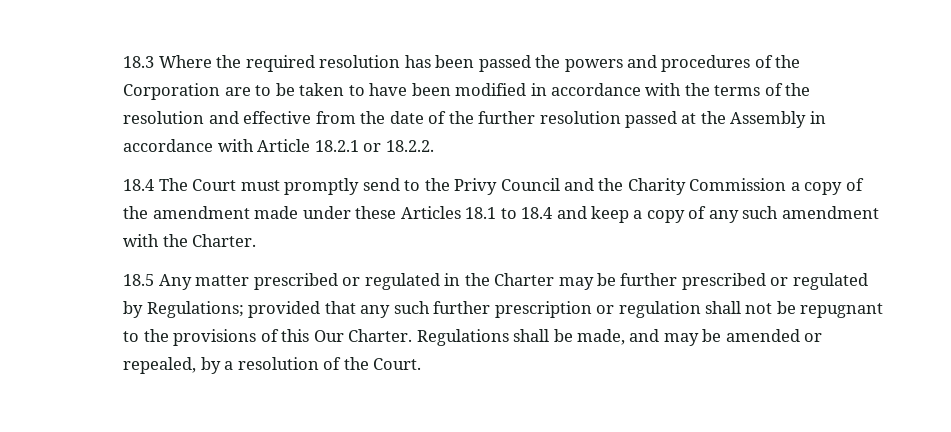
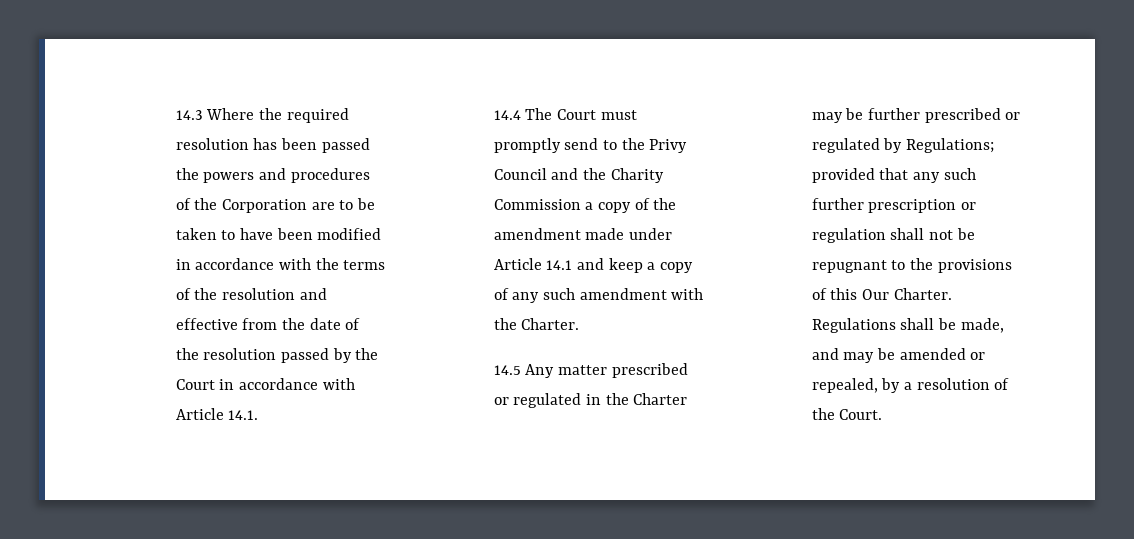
[123,56,155,68] 18.3 -> [175,110,203,120] 14.3
[478,111,536,124] further -> (199, 354) none
[681,111,807,128] at the Assembly -> [332,348,379,363] [175,379,215,390] by the Court
[314,140,434,152] [123,179,155,191] 18.2.1 or 18.2.2. // 18.4 -> [228,410,259,420] [493,110,521,120] 14.1. // 14.4
[355,206,553,219] these Articles 18.1 to 18.4 -> [493,258,573,270] Article 14.1
[123,274,155,286] 18.5 -> [493,365,521,375] 14.5

